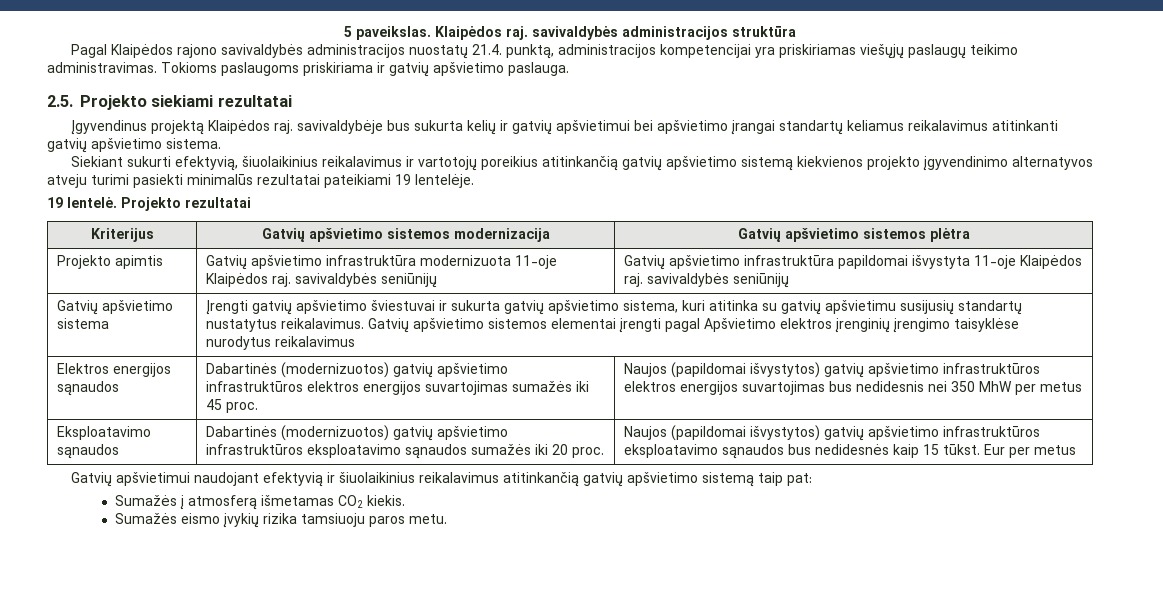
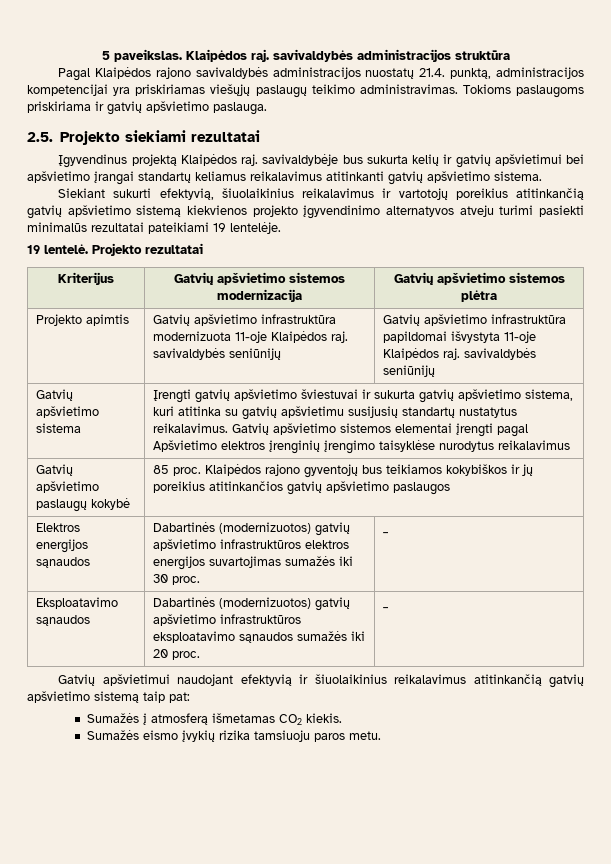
(356, 341) none -> [36,464,74,476] [36,481,100,493] [36,498,131,512] [153,464,534,478] [153,481,451,495] // Gatvių apšvietimo paslaugų kokybė | 85 proc. Klaipėdos rajono gyventojų bus teikiamos kokybiškos ir jų poreikius atitinkančios gatvių apšvietimo paslaugos
[206,399,259,413] [624,362,1041,378] [624,381,1083,395] 45 proc. | Naujos (papildomai išvystytos) gatvių apšvietimo infrastruktūros elektros energijos suvartojimas bus nedidesnis nei 350 MhW per metus -> [153,574,201,585] [383,532,390,534] 30 proc. | _
[624,425,1041,441] [624,444,1077,459] Naujos (papildomai išvystytos) gatvių apšvietimo infrastruktūros eksploatavimo sąnaudos bus nedidesnės kaip 15 tūkst. Eur per metus -> [383,607,390,609] _

